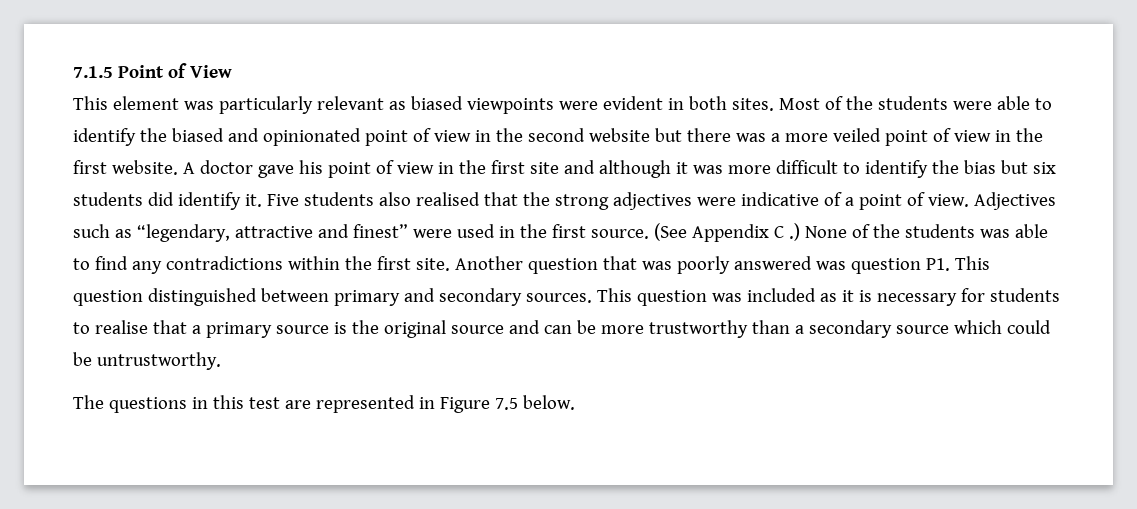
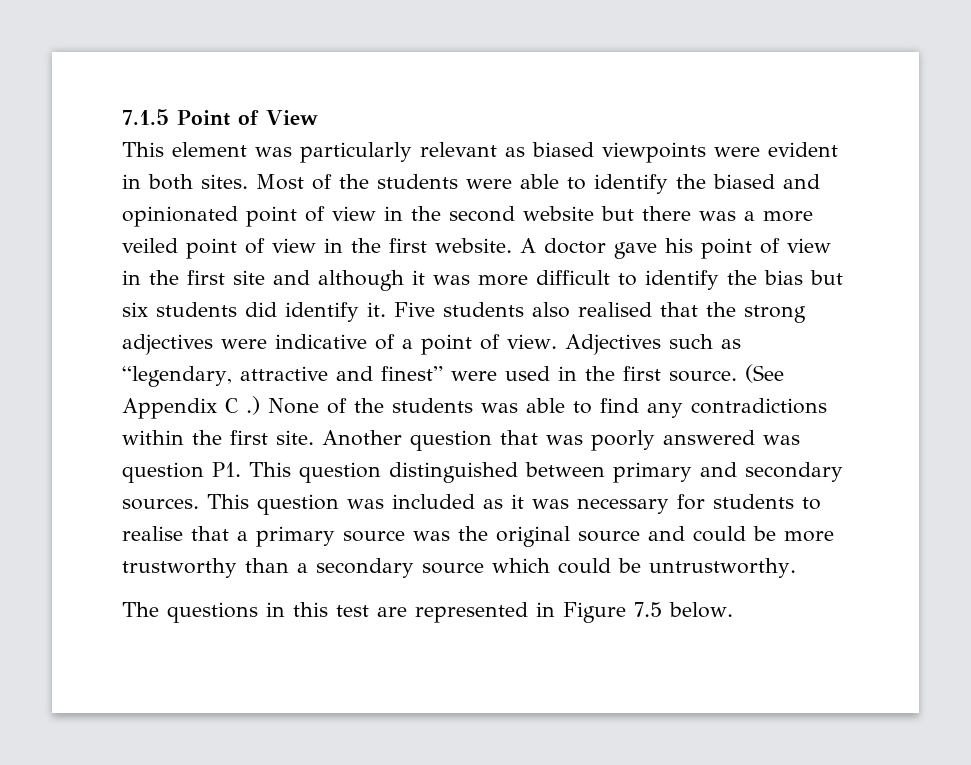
[858,290,872,302] is -> [532,499,569,509] was
[333,322,347,334] is -> [413,531,450,541] was
[543,325,572,334] can -> [693,526,746,542] could

